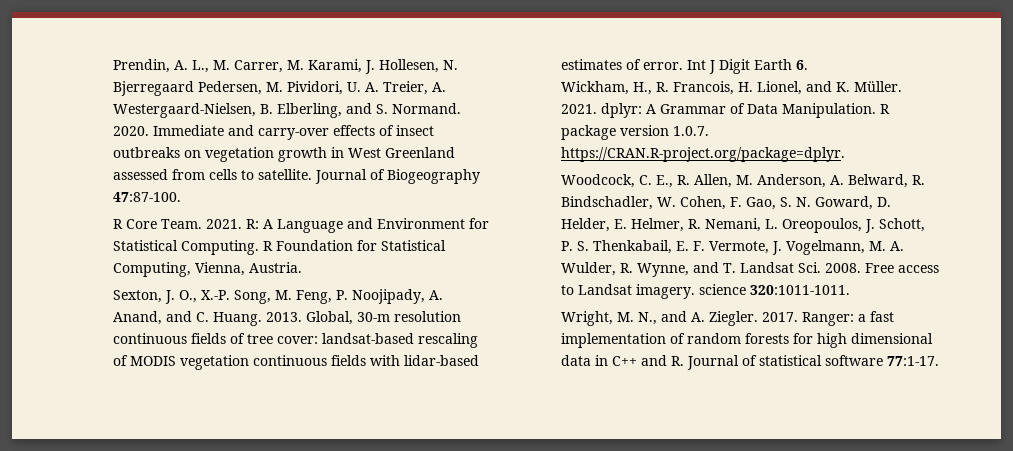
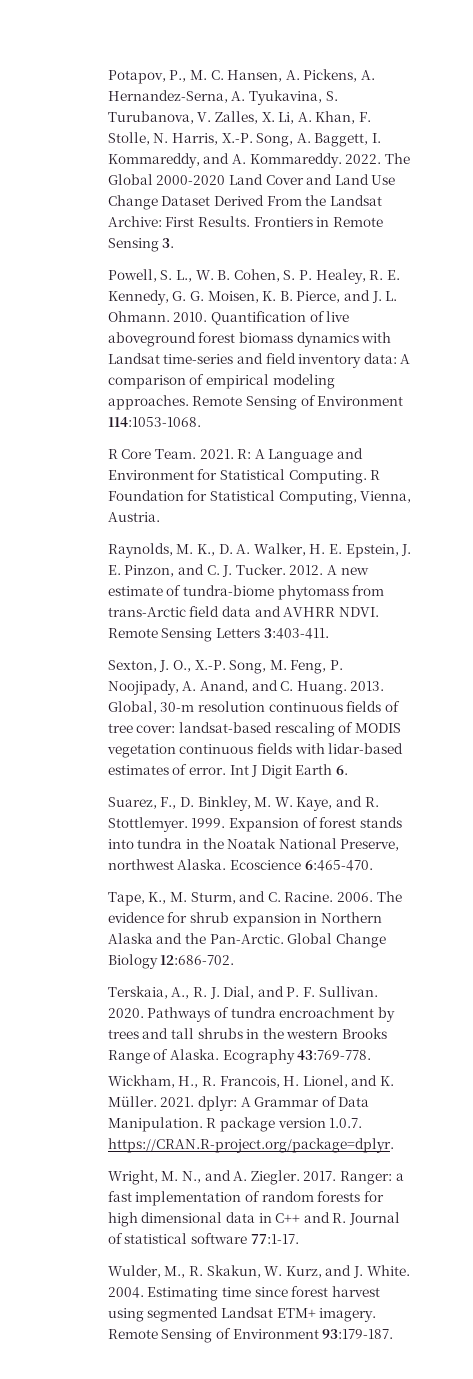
[113,59,459,74] [113,81,447,96] [113,103,462,118] [113,125,435,140] [113,147,456,162] [113,169,481,184] [113,192,182,202] Prendin, A. L., M. Carrer, M. Karami, J. Hollesen, N. Bjerregaard Pedersen, M. Pividori, U. A. Treier, A. Westergaard-Nielsen, B. Elberling, and S. Normand. 2020. Immediate and carry-over effects of insect outbreaks on vegetation growth in West Greenland assessed from cells to satellite. Journal of Biogeography 47:87-100. -> [107,69,376,84] [107,90,338,105] [107,111,372,124] [107,132,382,147] [107,153,410,168] [107,174,396,185] [107,195,382,210] [107,216,383,227] [107,238,175,252] [107,269,401,284] [107,290,398,305] [107,311,350,325] [107,332,392,347] [107,353,411,368] [107,374,335,389] [107,395,404,410] [107,417,201,427] Potapov, P., M. C. Hansen, A. Pickens, A. Hernandez-Serna, A. Tyukavina, S. Turubanova, V. Zalles, X. Li, A. Khan, F. Stolle, N. Harris, X.-P. Song, A. Baggett, I. Kommareddy, and A. Kommareddy. 2022. The Global 2000-2020 Land Cover and Land Use Change Dataset Derived From the Landsat Archive: First Results. Frontiers in Remote Sensing 3. // Powell, S. L., W. B. Cohen, S. P. Healey, R. E. Kennedy, G. G. Moisen, K. B. Pierce, and J. L. Ohmann. 2010. Quantification of live aboveground forest biomass dynamics with Landsat time-series and field inventory data: A comparison of empirical modeling approaches. Remote Sensing of Environment 114:1053-1068.
(303, 267) none -> [107,543,412,558] [107,564,369,577] [107,585,385,600] [107,606,379,617] [107,628,329,642] // Raynolds, M. K., D. A. Walker, H. E. Epstein, J. E. Pinzon, and C. J. Tucker. 2012. A new estimate of tundra-biome phytomass from trans-Arctic field data and AVHRR NDVI. Remote Sensing Letters 3:403-411.
(809, 65) none -> [107,796,379,811] [107,817,402,832] [107,838,400,851] [107,859,373,871] [107,891,402,906] [107,912,382,927] [107,933,386,948] [107,954,235,969] [107,986,378,999] [107,1007,395,1022] [107,1028,388,1039] [107,1049,372,1064] // Suarez, F., D. Binkley, M. W. Kaye, and R. Stottlemyer. 1999. Expansion of forest stands into tundra in the Noatak National Preserve, northwest Alaska. Ecoscience 6:465-470. // Tape, K., M. Sturm, and C. Racine. 2006. The evidence for shrub expansion in Northern Alaska and the Pan-Arctic. Global Change Biology 12:686-702. // Terskaia, A., R. J. Dial, and P. F. Sullivan. 2020. Pathways of tundra encroachment by trees and tall shrubs in the western Brooks Range of Alaska. Ecography 43:769-778.
[561,174,926,188] [561,196,892,210] [561,218,926,233] [561,240,905,255] [561,262,940,277] [561,284,851,299] // Woodcock, C. E., R. Allen, M. Anderson, A. Belward, R. Bindschadler, W. Cohen, F. Gao, S. N. Goward, D. Helder, E. Helmer, R. Nemani, L. Oreopoulos, J. Schott, P. S. Thenkabail, E. F. Vermote, J. Vogelmann, M. A. Wulder, R. Wynne, and T. Landsat Sci. 2008. Free access to Landsat imagery. science 320:1011-1011. -> (394, 1145) none
(940, 361) none -> [107,1265,410,1278] [107,1286,380,1301] [107,1307,377,1322] [107,1328,394,1343] // Wulder, M., R. Skakun, W. Kurz, and J. White. 2004. Estimating time since forest harvest using segmented Landsat ETM+ imagery. Remote Sensing of Environment 93:179-187.

